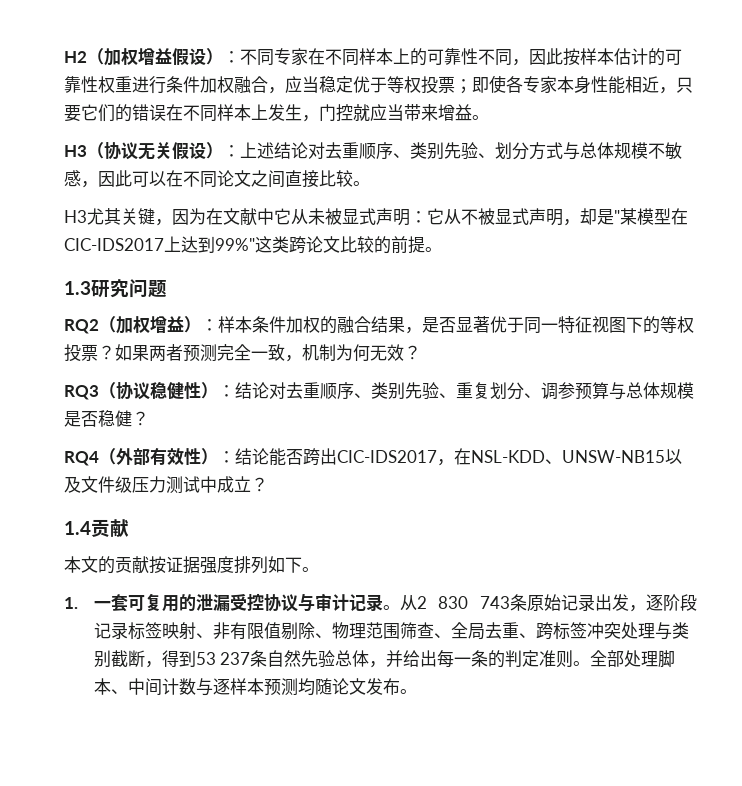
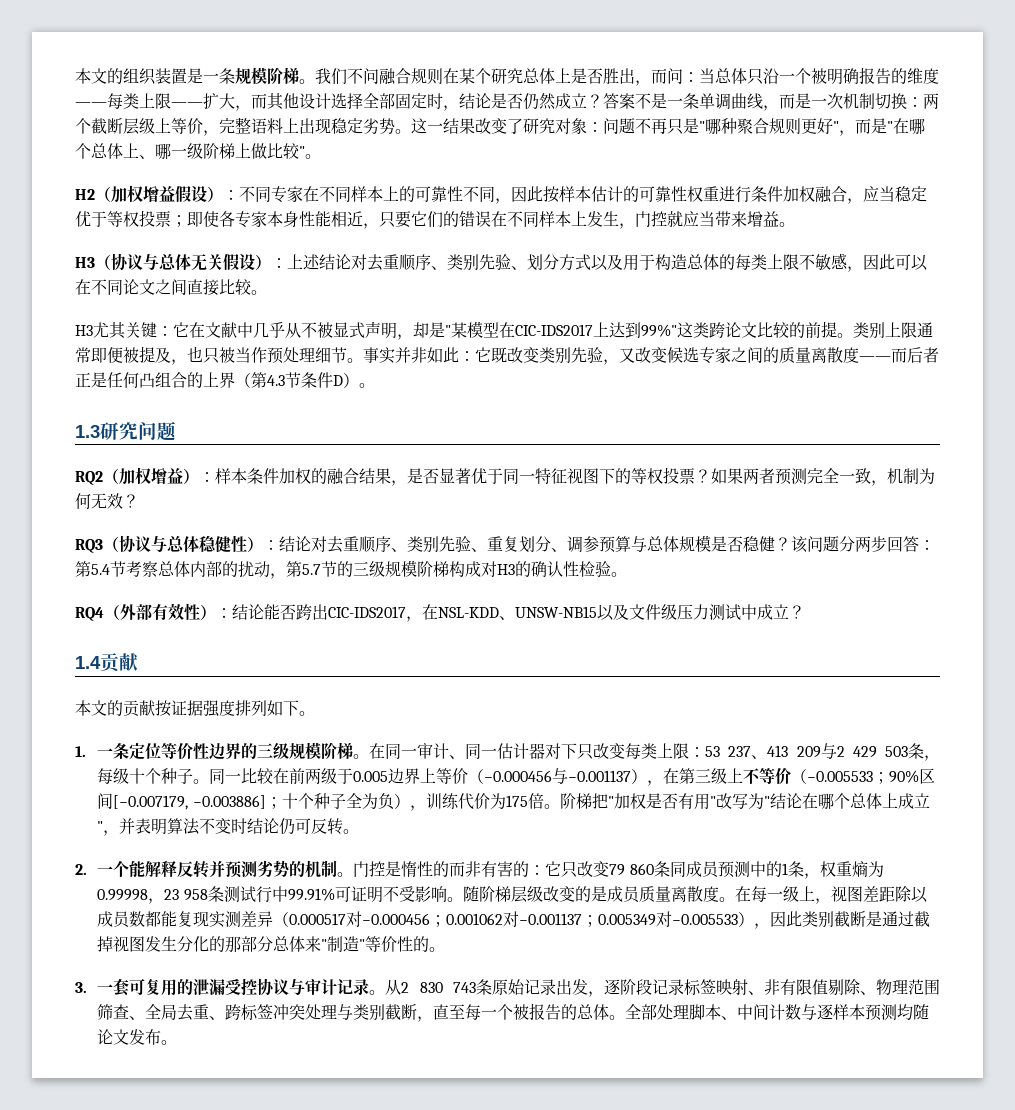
(64, 57) none -> [75,67,939,86] [75,93,939,111] [75,117,925,136] [75,143,321,160] 本文的组织装置是一条规模阶梯。我们不问融合规则在某个研究总体上是否胜出，而问：当总体只沿一个被明确报告的维度——每类上限——扩大，而其他设计选择全部固定时，结论是否仍然成立？答案不是一条单调曲线，而是一次机制切换：两个截断层级上等价，完整语料上出现稳定劣势。这一结果改变了研究对象：问题不再只是"哪种聚合规则更好"，而是"在哪个总体上、哪一级阶梯上做比较"。 //
(138, 151) none -> [143,253,191,271] 与总体
[563,142,648,160] 与总体规模 -> [591,254,799,271] 以及用于构造总体的每类上限
[155,208,206,226] ，因为 -> [157,322,189,337] ：它
[274,208,444,226] 它从未被显式声明：它 -> [253,322,285,338] 几乎
(442, 249) none -> [853,322,933,338] [75,346,939,365] [75,372,375,388] 类别上限通常即便被提及，也只被当作预处理细节。事实并非如此：它既改变类别先验，又改变候选专家之间的质量离散度——而后者正是任何凸组合的上界（第4.3节条件D）。
(150, 391) none -> [151,535,199,553] 与总体
(149, 418) none -> [791,536,935,553] [75,560,627,579] 该问题分两步回答：第5.4节考察总体内部的扰动，第5.7节的三级规模阶梯构成对H3的确认性检验。
(111, 605) none -> [113,742,940,761] [97,767,936,786] [97,793,930,811] [97,818,360,836] [75,860,884,879] [97,886,928,904] [97,911,931,929] [97,936,446,953] [75,982,114,993] 条定位等价性边界的三级规模阶梯。在同一审计、同一估计器对下只改变每类上限：53 237、413 209与2 429 503条，每级十个种子。同一比较在前两级于0.005边界上等价（−0.000456与−0.001137），在第三级上不等价（−0.005533；90%区间[−0.007179, −0.003886]；十个种子全为负），训练代价为175倍。阶梯把"加权是否有用"改写为"结论在哪个总体上成立"，并表明算法不变时结论仍可反转。 // 2.一个能解释反转并预测劣势的机制。门控是惰性的而非有害的：它只改变79 860条同成员预测中的1条，权重熵为0.99998，23 958条测试行中99.91%可证明不受影响。随阶梯层级改变的是成员质量离散度。在每一级上，视图差距除以成员数都能复现实测差异（0.000517对−0.000456；0.001062对−0.001137；0.005349对−0.005533），因此类别截断是通过截掉视图发生分化的那部分总体来"制造"等价性的。 // 3.一
[161,650,574,668] 得到53 237条自然先验总体，并给出每一条的判定准则 -> [433,1003,610,1021] 直至每一个被报告的总体

